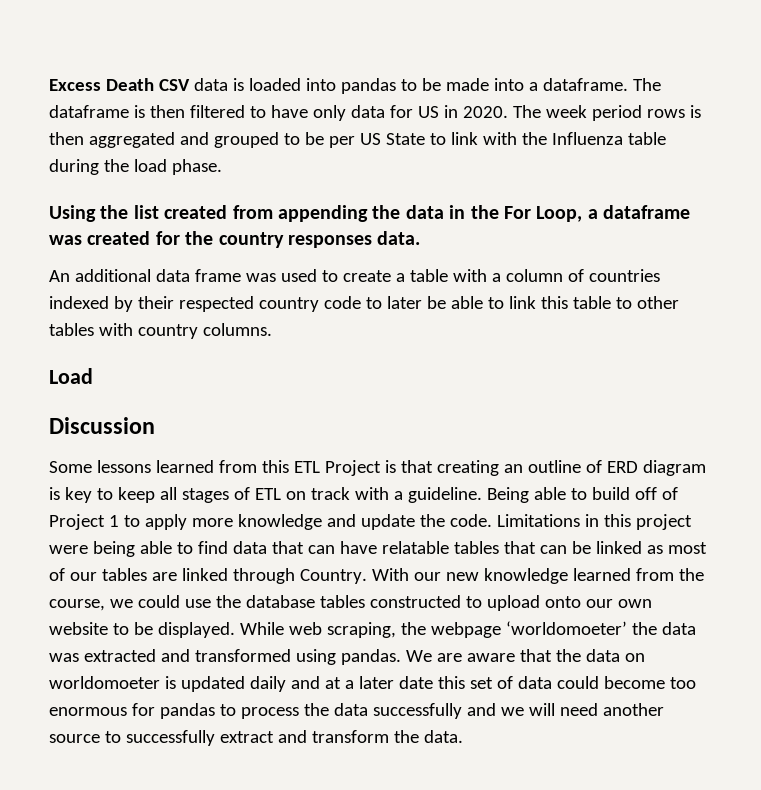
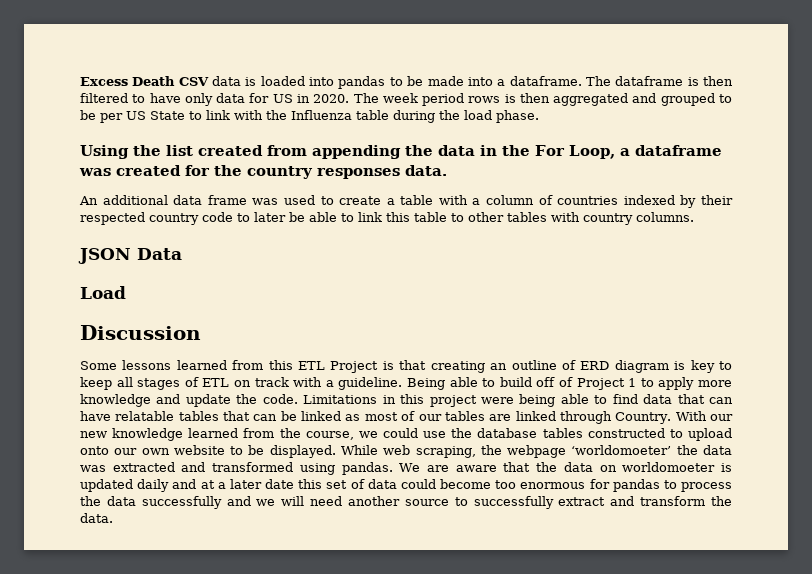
(272, 329) none -> [78,248,182,264] // JSON Data

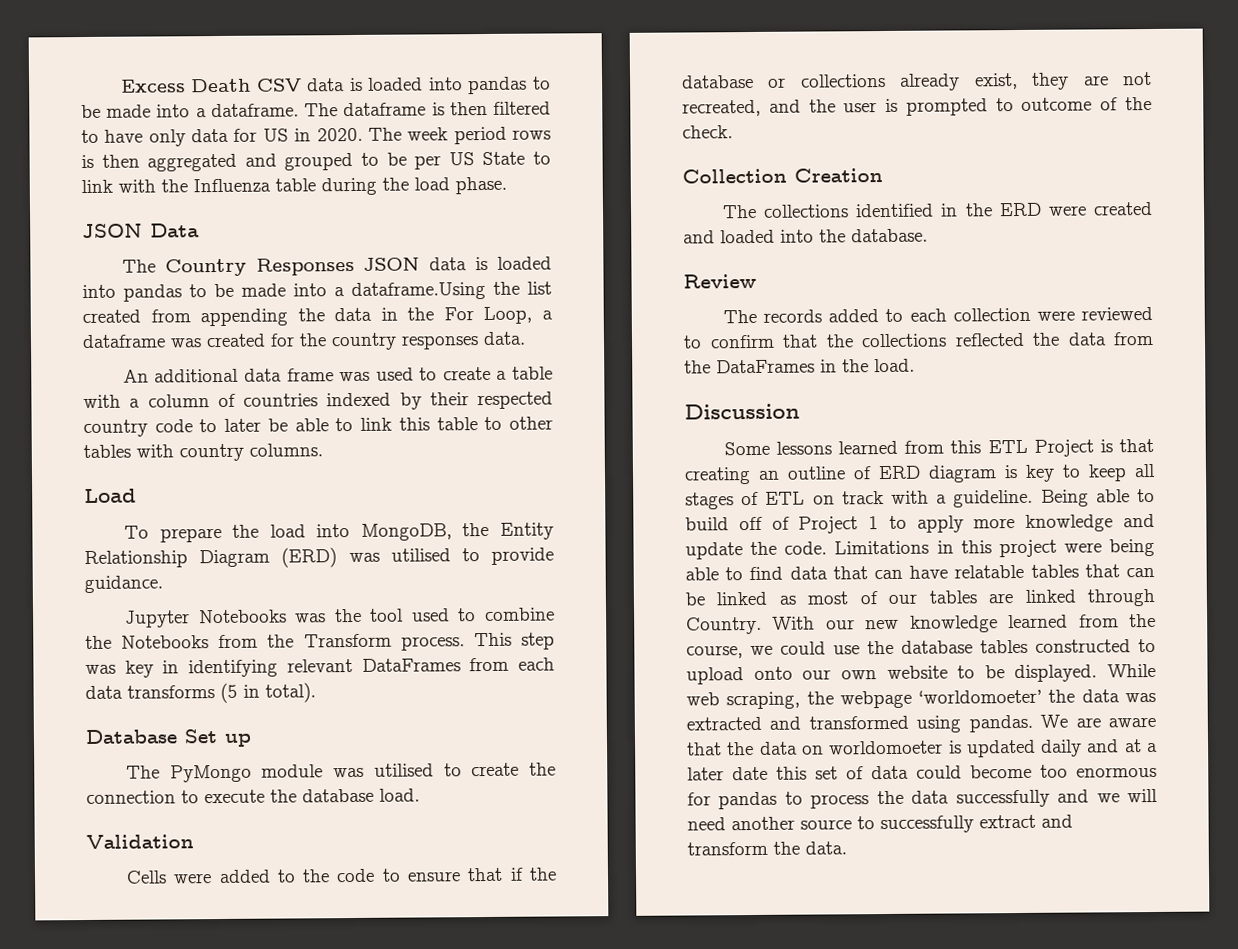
[80,145,129,159] Using -> [82,223,200,239] [121,256,553,277] [82,281,486,302] JSON Data // The Country Responses JSON data is loaded into pandas to be made into a dataframe.Using
[78,248,182,264] [80,286,126,299] JSON Data // Load -> [84,488,137,504] [123,522,554,543] [84,547,554,569] [84,575,163,594] [124,607,556,628] [85,632,555,651] [85,657,555,678] [85,682,316,703] [85,729,252,747] [125,762,556,783] [86,788,420,805] [86,834,194,850] [125,867,557,884] [682,71,1152,91] [682,96,1152,117] [682,125,733,139] [682,168,883,184] [721,201,1153,219] [683,228,928,244] [683,273,757,289] [722,306,1153,324] [683,331,1154,349] [684,358,915,374] Load // To prepare the load into MongoDB, the Entity Relationship Diagram (ERD) was utilised to provide guidance. // Jupyter Notebooks was the tool used to combine the Notebooks from the Transform process. This step was key in identifying relevant DataFrames from each data transforms (5 in total). // Database Set up // The PyMongo module was utilised to create the connection to execute the database load. // Validation // Cells were added to the code to ensure that if the database or collections already exist, they are not recreated, and the user is prompted to outcome of the check. // Collection Creation // The collections identified in the ERD were created and loaded into the database. // Review // The records added to each collection were reviewed to confirm that the collections reflected the data from the DataFrames in the load.

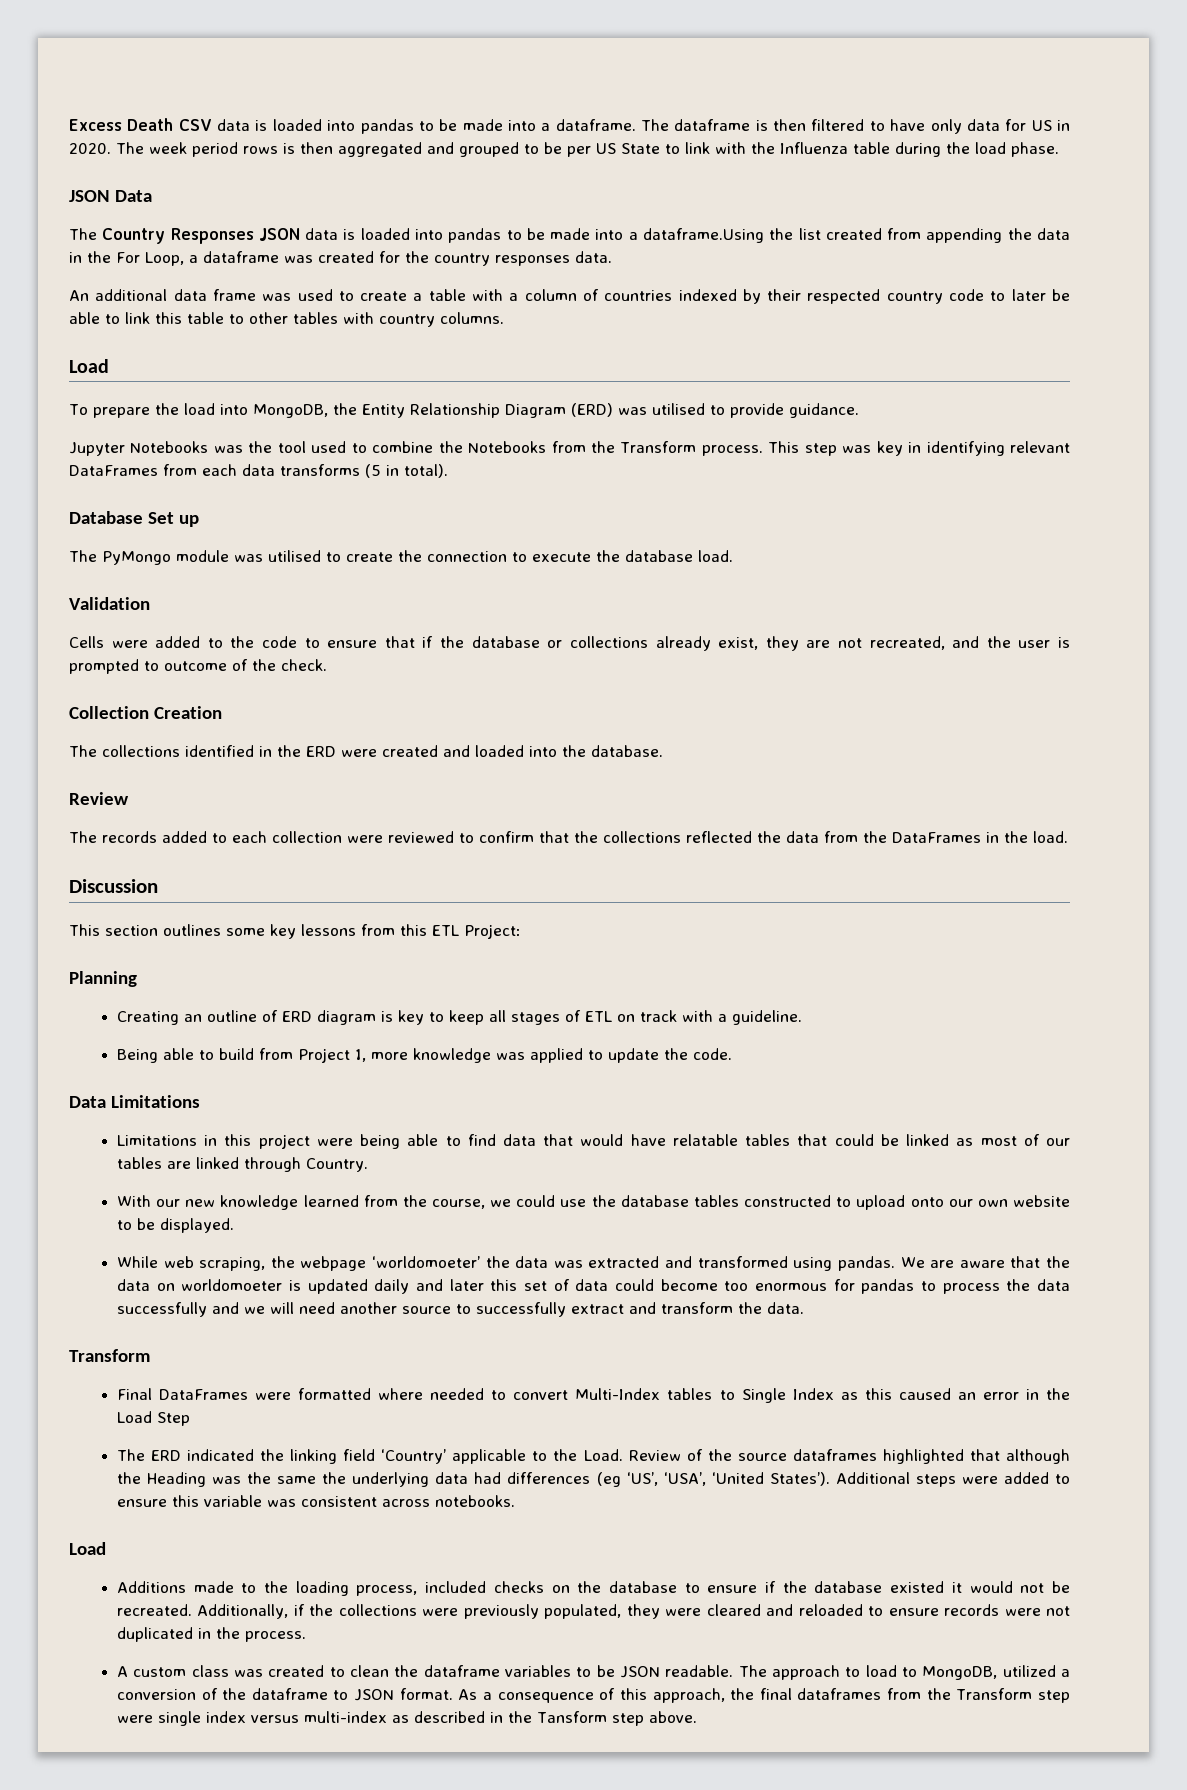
[723,438,1154,457] [684,467,751,485] Some lessons learned from this ETL Project is that creating -> [69,924,521,939] [69,971,137,987] [116,1011,179,1025] This section outlines some key lessons from this ETL Project: // Planning // Creating
(1034, 498) none -> (802, 1017) //
[738,513,1155,534] off of Project 1 to apply more knowledge and -> [258,1048,603,1063] from Project 1, more knowledge was applied to
(828, 548) none -> [69,1095,200,1108] // Data Limitations //
[874,569,903,580] can -> [580,1134,624,1146] would
[1126,567,1155,578] can -> [834,1134,874,1146] could
(762, 625) none -> (368, 1165) //
(1098, 673) none -> (234, 1225) //
[1124,739,1158,753] [687,766,768,781] at a later date -> [449,1279,484,1291] later
(847, 848) none -> [69,1349,150,1362] [116,1388,1071,1403] [116,1411,190,1426] [116,1449,1070,1464] [116,1472,1071,1487] [116,1495,515,1507] [69,1542,106,1555] [116,1581,1070,1596] [116,1604,1070,1619] [116,1627,306,1642] [116,1665,1071,1680] [116,1688,1070,1703] [116,1711,697,1726] // Transform // Final DataFrames were formatted where needed to convert Multi-Index tables to Single Index as this caused an error in the Load Step // The ERD indicated the linking field ‘Country’ applicable to the Load. Review of the source dataframes highlighted that although the Heading was the same the underlying data had differences (eg ‘US’, ‘USA’, ‘United States’). Additional steps were added to ensure this variable was consistent across notebooks. // Load // Additions made to the loading process, included checks on the database to ensure if the database existed it would not be recreated. Additionally, if the collections were previously populated, they were cleared and reloaded to ensure records were not duplicated in the process. // A custom class was created to clean the dataframe variables to be JSON readable. The approach to load to MongoDB, utilized a conversion of the dataframe to JSON format. As a consequence of this approach, the final dataframes from the Transform step were single index versus multi-index as described in the Tansform step above.

